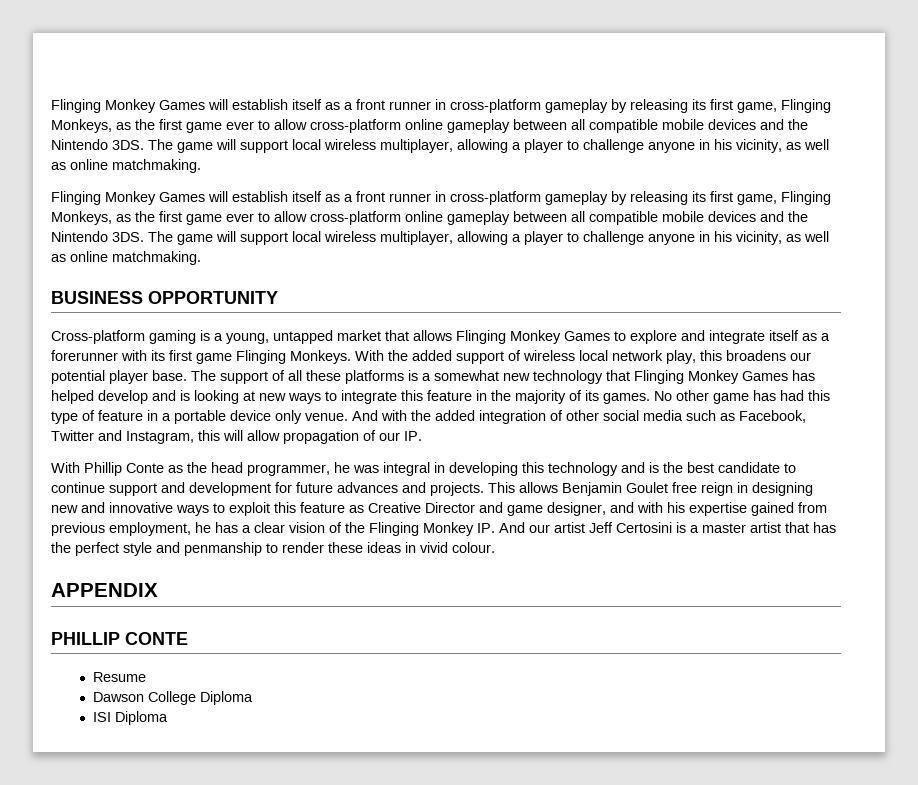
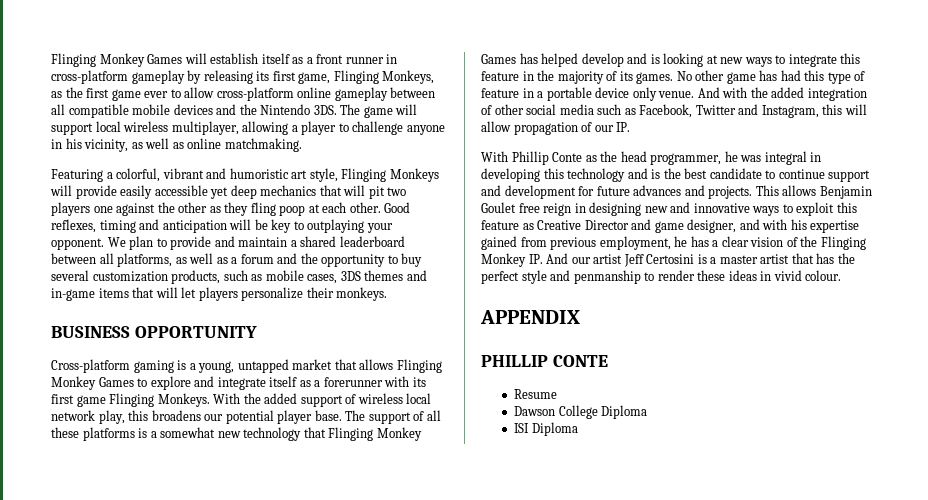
[51,191,831,205] [51,211,808,225] [51,231,829,245] [51,251,201,265] Flinging Monkey Games will establish itself as a front runner in cross-platform gameplay by releasing its first game, Flinging Monkeys, as the first game ever to allow cross-platform online gameplay between all compatible mobile devices and the Nintendo 3DS. The game will support local wireless multiplayer, allowing a player to challenge anyone in his vicinity, as well as online matchmaking. -> [51,168,439,182] [50,185,407,199] [51,202,411,216] [51,219,393,233] [51,236,405,250] [51,253,423,267] [51,270,427,284] [51,287,388,301] Featuring a colorful, vibrant and humoristic art style, Flinging Monkeys will provide easily accessible yet deep mechanics that will pit two players one against the other as they fling poop at each other. Good reflexes, timing and anticipation will be key to outplaying your opponent. We plan to provide and maintain a shared leaderboard between all platforms, as well as a forum and the opportunity to buy several customization products, such as mobile cases, 3DS themes and in-game items that will let players personalize their monkeys.

